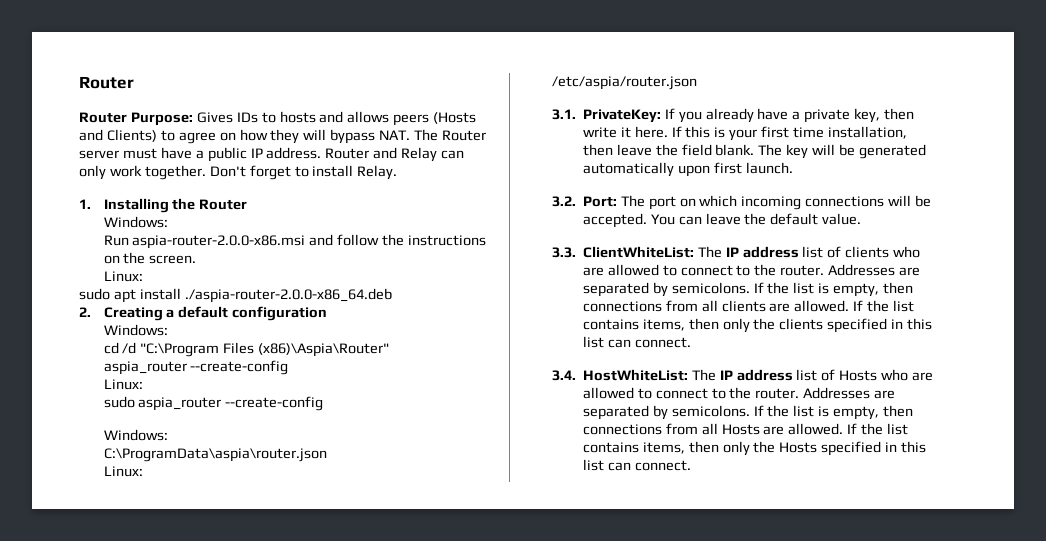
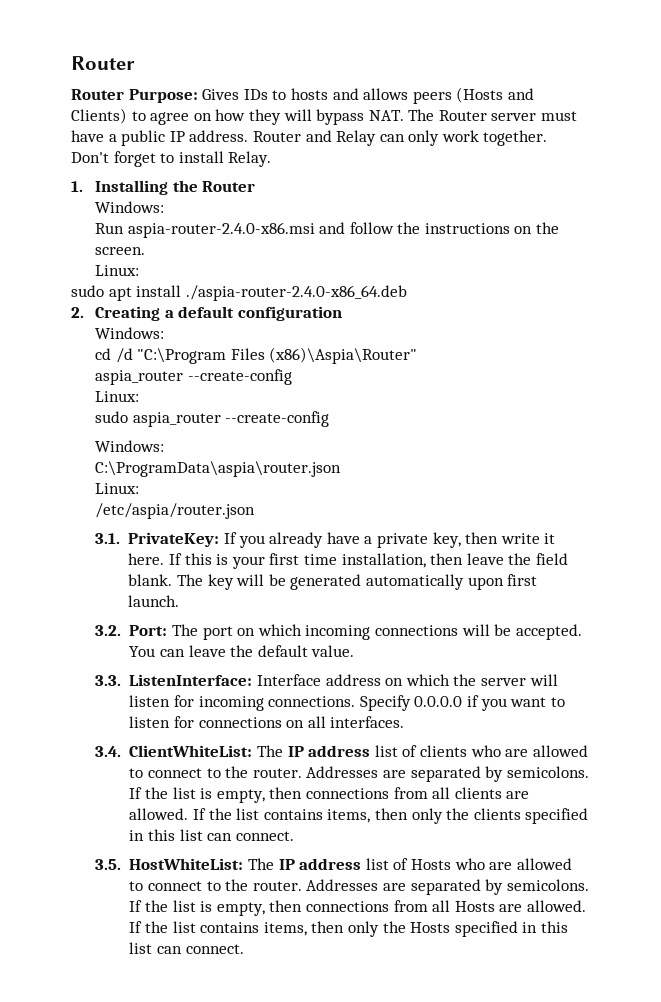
[132,235,306,249] aspia-router-2.0.0-x86.msi -> [127,222,315,238] aspia-router-2.4.0-x86.msi
[184,288,392,303] ./aspia-router-2.0.0-x86_64.deb -> [185,285,407,301] ./aspia-router-2.4.0-x86_64.deb
(576, 252) none -> [129,674,558,686] [129,695,565,711] [129,716,405,728] [94,746,121,757] ListenInterface: Interface address on which the server will listen for incoming connections. Specify 0.0.0.0 if you want to listen for connections on all interfaces. // 3.4.
[551,370,576,381] 3.4. -> [94,859,121,870] 3.5.

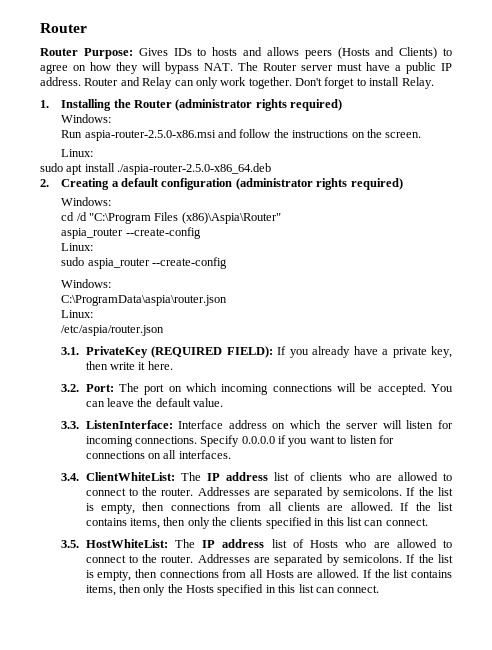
(256, 186) none -> [175,99,343,111] (administrator rights required)
[127,222,315,238] aspia-router-2.4.0-x86.msi -> [84,130,216,141] aspia-router-2.5.0-x86.msi
[185,285,407,301] ./aspia-router-2.4.0-x86_64.deb -> [117,163,272,175] ./aspia-router-2.5.0-x86_64.deb
(342, 313) none -> [235,178,403,190] (administrator rights required)
[128,532,220,547] PrivateKey: -> [85,346,273,358] PrivateKey (REQUIRED FIELD):
[169,553,568,569] [128,574,538,590] [128,595,180,607] If this is your first time installation, then leave the field blank. The key will be generated automatically upon first launch. -> (173, 365) none

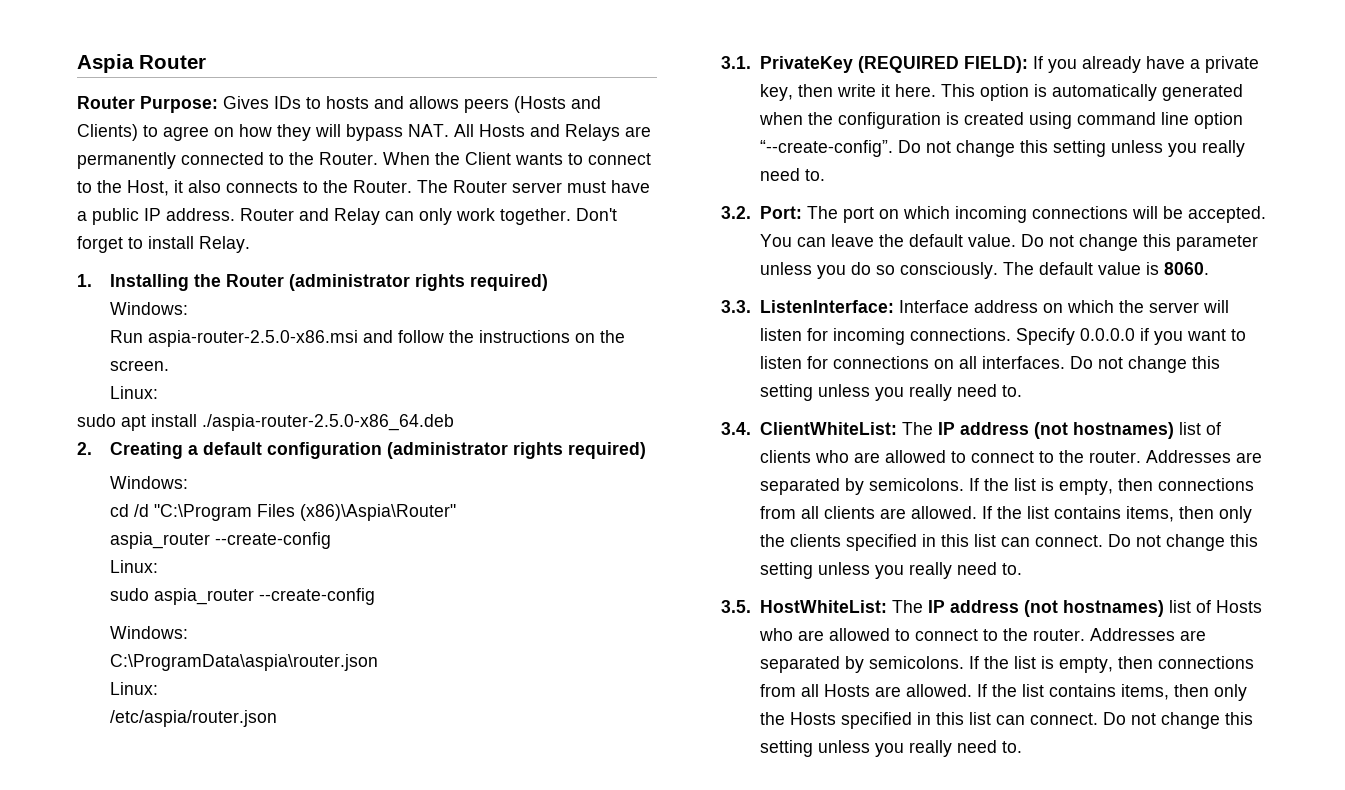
(40, 28) none -> [77,54,134,73] Aspia
(233, 67) none -> [454,124,651,141] [77,152,651,169] [77,180,412,196] All Hosts and Relays are permanently connected to the Router. When the Client wants to connect to the Host, it also connects to the Router.
(173, 365) none -> [941,84,1244,101] [759,112,1244,129] [760,140,1246,157] [760,168,826,181] This option is automatically generated when the configuration is created using command line option “--create-config”. Do not change this setting unless you really need to.
(224, 402) none -> [1021,234,1259,251] [760,262,1210,279] Do not change this parameter unless you do so consciously. The default value is 8060.
(231, 454) none -> [1070,356,1221,373] [760,384,1023,401] Do not change this setting unless you really need to.
(268, 476) none -> [1034,422,1175,439] (not hostnames)
(428, 522) none -> [1108,534,1259,551] [760,562,1023,579] Do not change this setting unless you really need to.
(265, 543) none -> [1024,600,1165,617] (not hostnames)
(380, 589) none -> [1103,712,1254,729] [760,740,1023,757] Do not change this setting unless you really need to.

